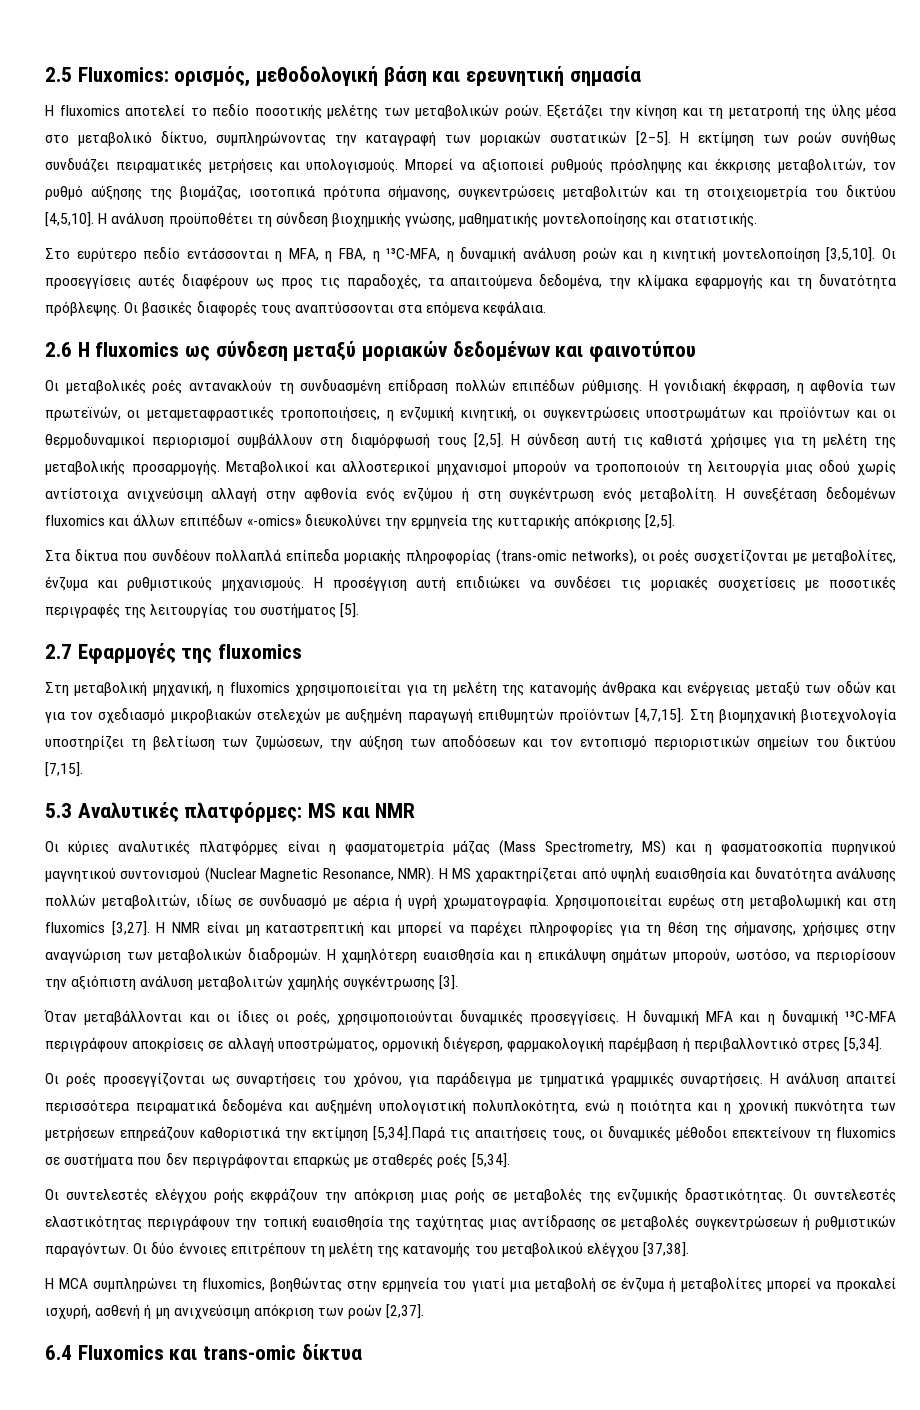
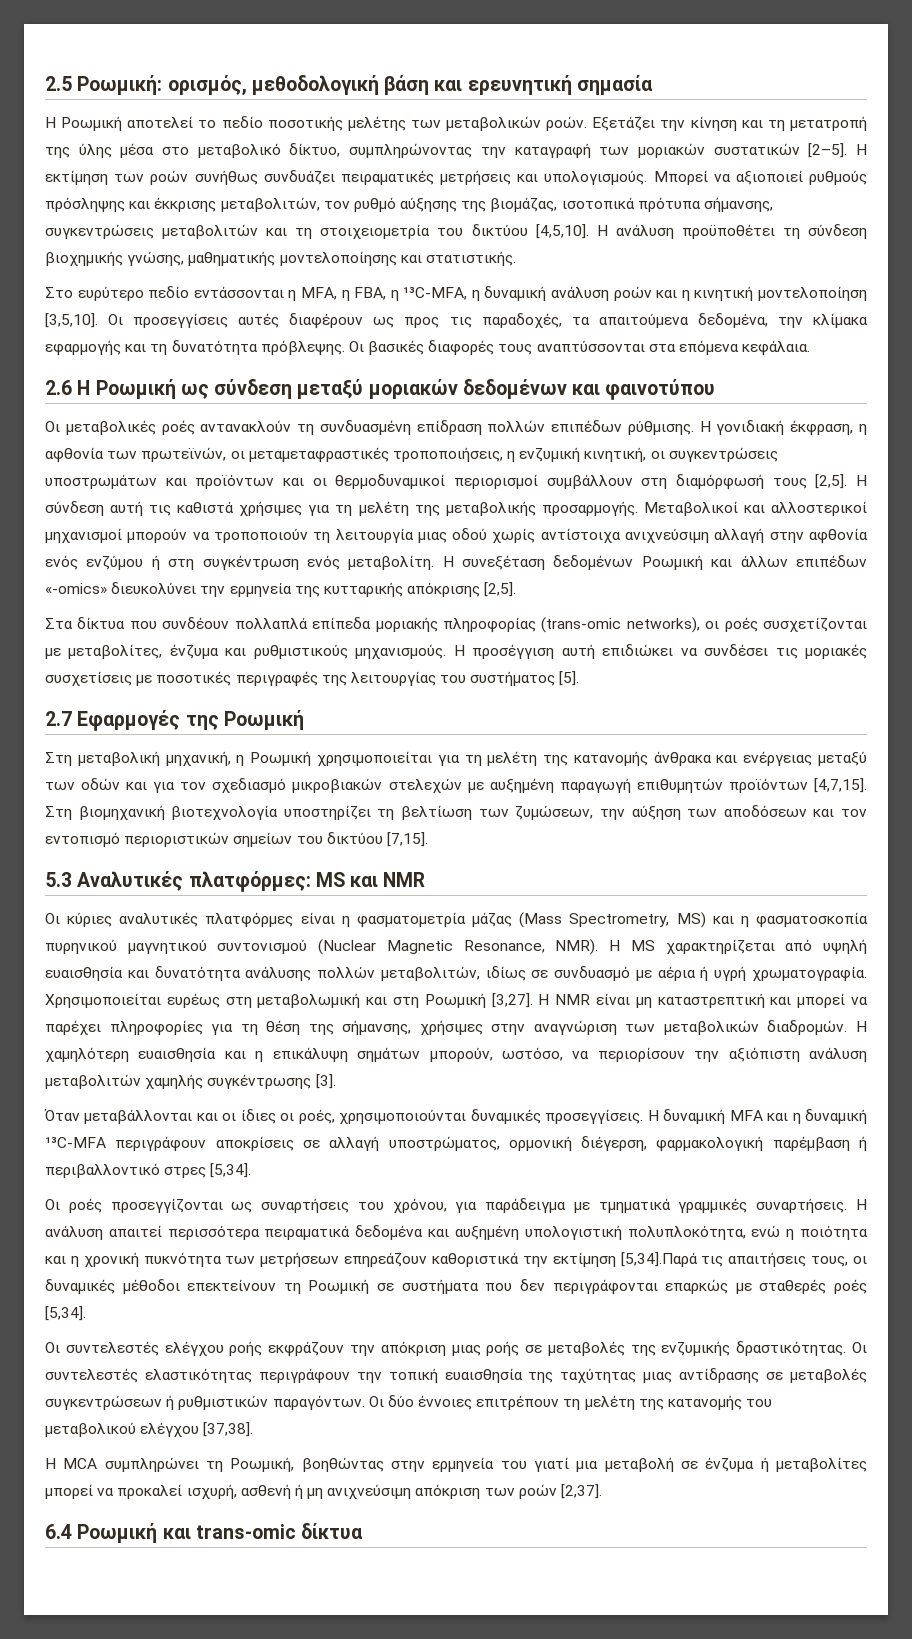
[77,67,169,82] Fluxomics: -> [77,75,163,95] Ροωμική:
[59,105,120,116] fluxomics -> [61,116,123,131] Ροωμική
[95,342,180,357] fluxomics -> [95,379,176,399] Ροωμική
[45,515,105,526] fluxomics -> [641,555,703,570] Ροωμική
[218,644,303,659] fluxomics -> [223,710,304,730] Ροωμική
[229,682,290,693] fluxomics -> [250,751,312,766] Ροωμική
[45,922,105,933] fluxomics -> [424,993,486,1008] Ροωμική
[836,1127,896,1138] fluxomics -> [308,1279,370,1294] Ροωμική
[202,1278,266,1291] fluxomics, -> [230,1457,295,1472] Ροωμική,
[77,1345,164,1360] Fluxomics -> [77,1523,158,1543] Ροωμική

